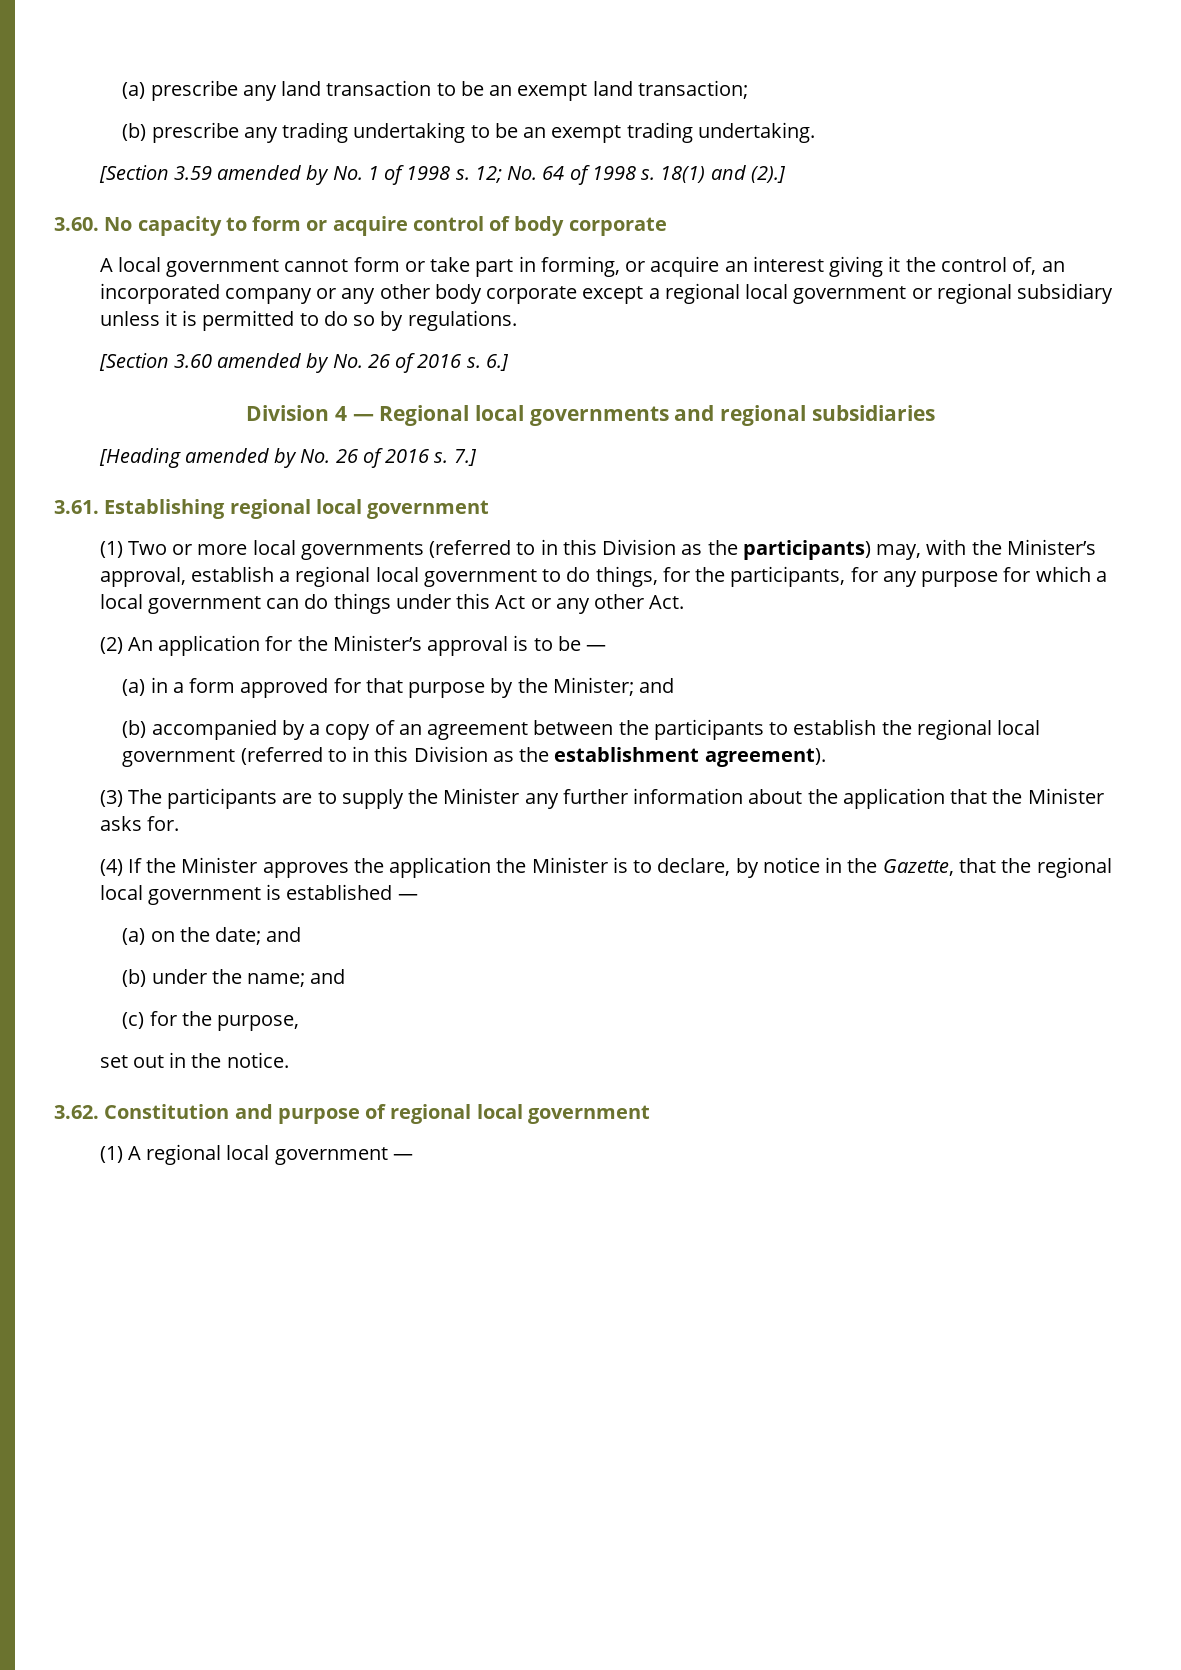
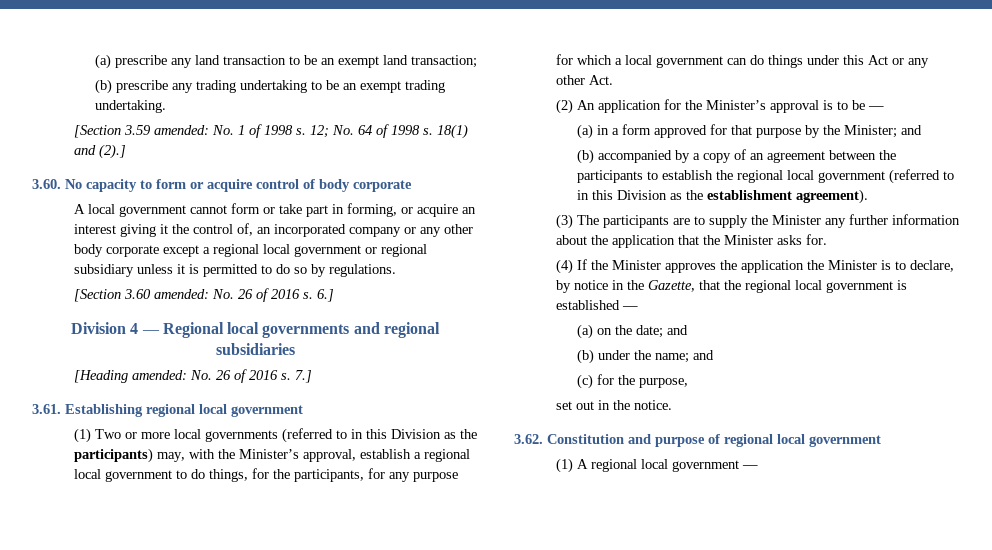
[217,165,330,185] amended by -> [153,125,209,135] amended:
[217,353,330,373] amended by -> [153,289,209,299] amended:
[184,448,298,468] amended by -> [131,370,187,380] amended:

